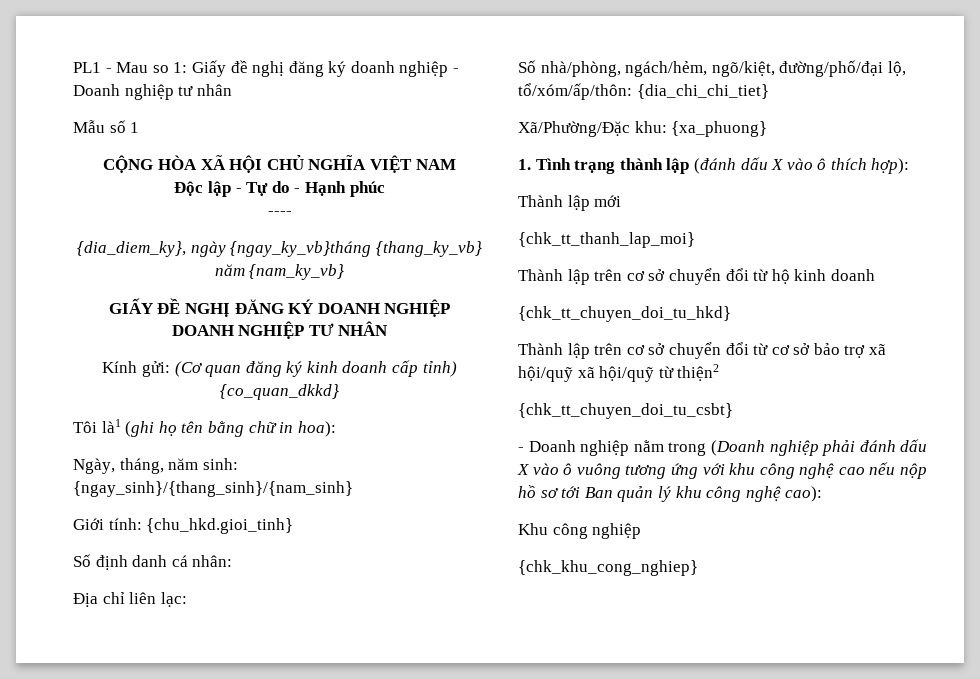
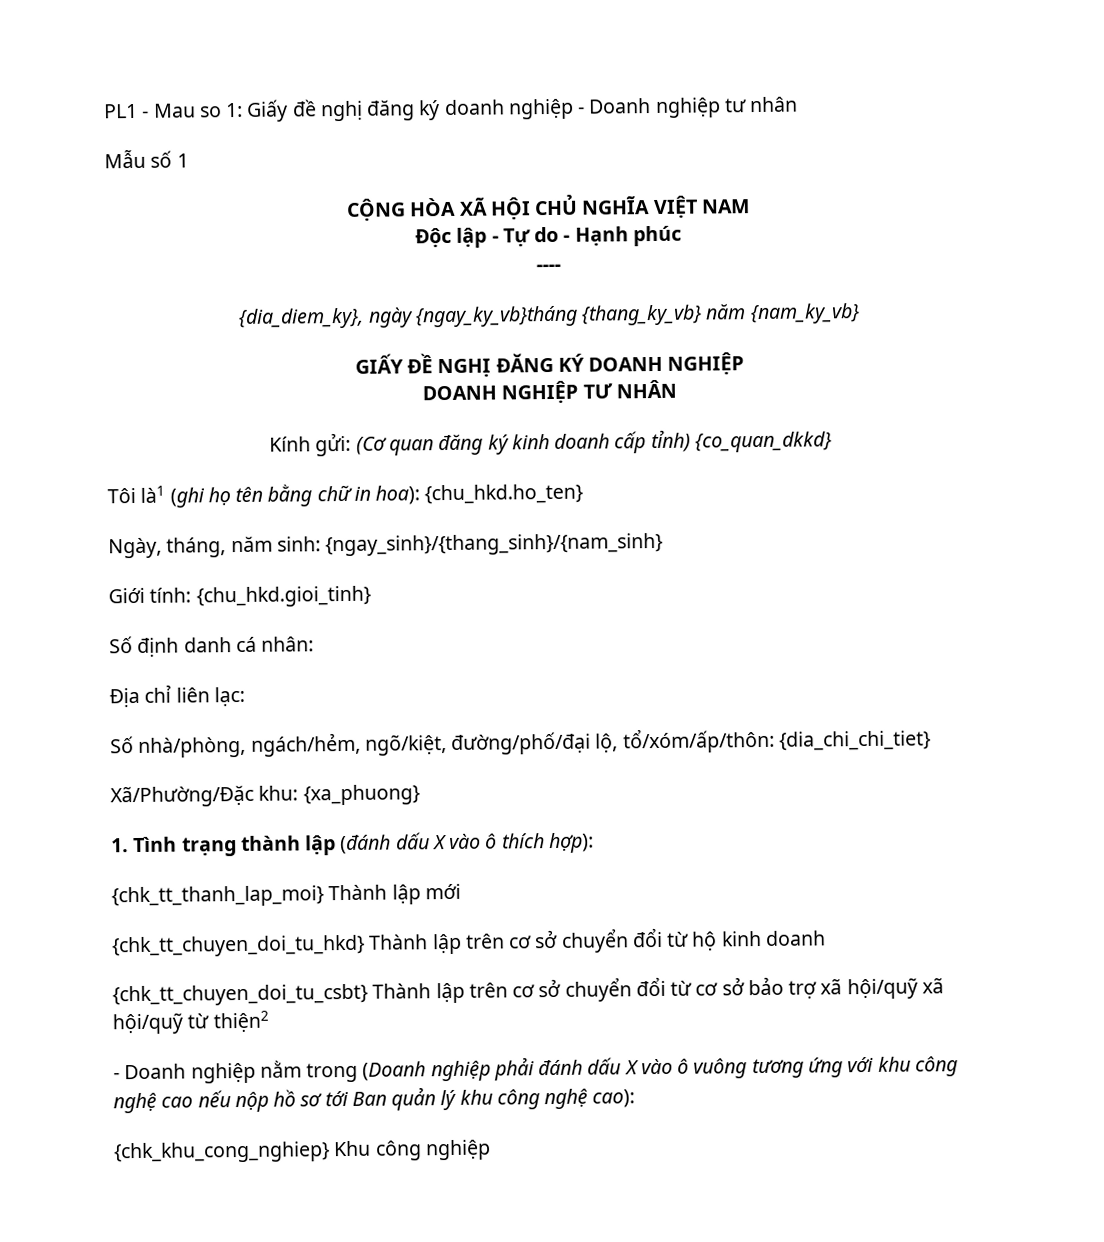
(336, 429) none -> [424,483,584,505] {chu_hkd.ho_ten}
(910, 166) none -> [111,885,324,908] {chk_tt_thanh_lap_moi}
[518,232,695,248] {chk_tt_thanh_lap_moi} // -> [112,934,365,958] {chk_tt_chuyen_doi_tu_hkd}
[518,306,731,322] {chk_tt_chuyen_doi_tu_hkd} // -> [112,983,368,1007] {chk_tt_chuyen_doi_tu_csbt}
[518,403,733,419] // {chk_tt_chuyen_doi_tu_csbt} -> (269, 1021) none
(823, 494) none -> [113,1141,330,1164] {chk_khu_cong_nghiep}
[518,560,698,576] // {chk_khu_cong_nghiep} -> (491, 1150) none

